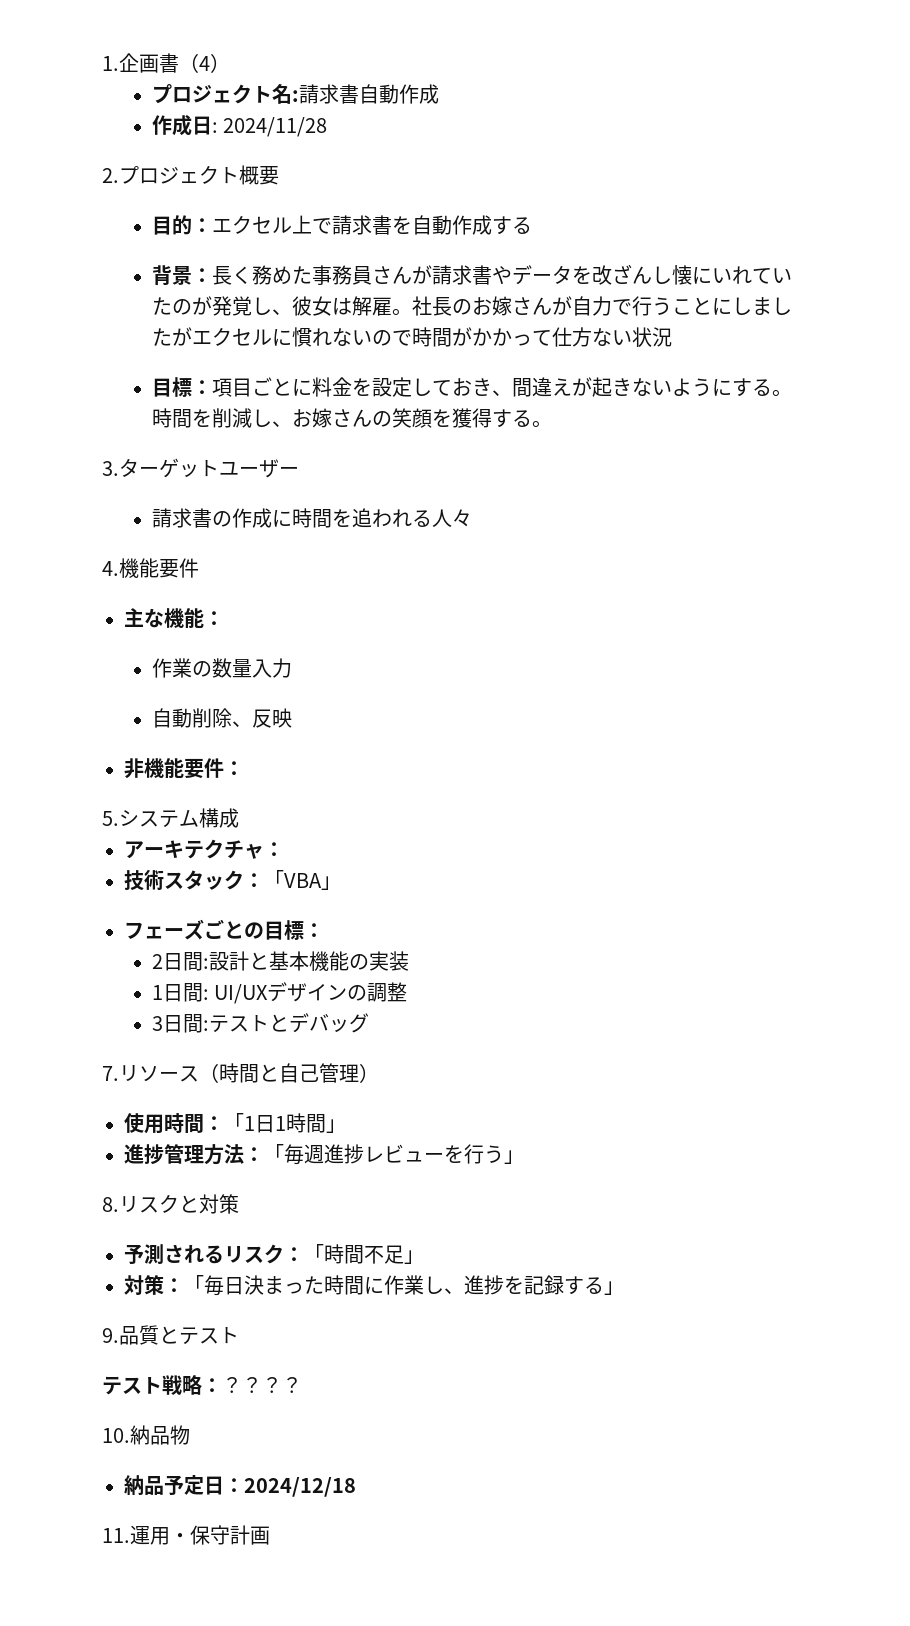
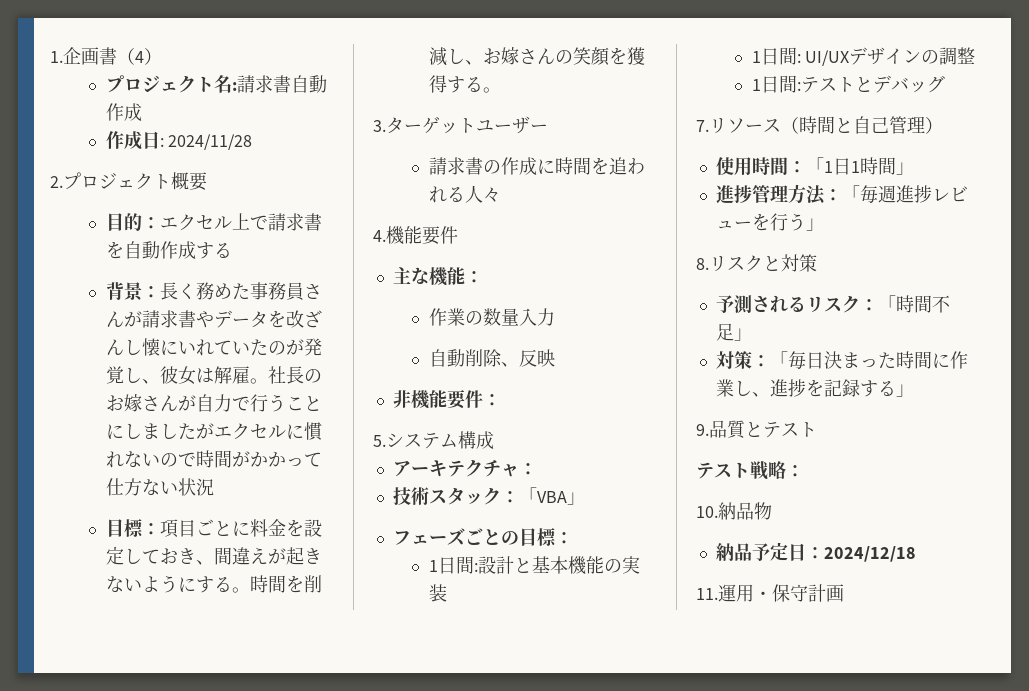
[151,954,163,969] 2 -> [428,560,438,572] 1
[151,1016,163,1031] 3 -> [751,79,761,91] 1
[222,1377,302,1393] ？？？？ -> (804, 471) none

